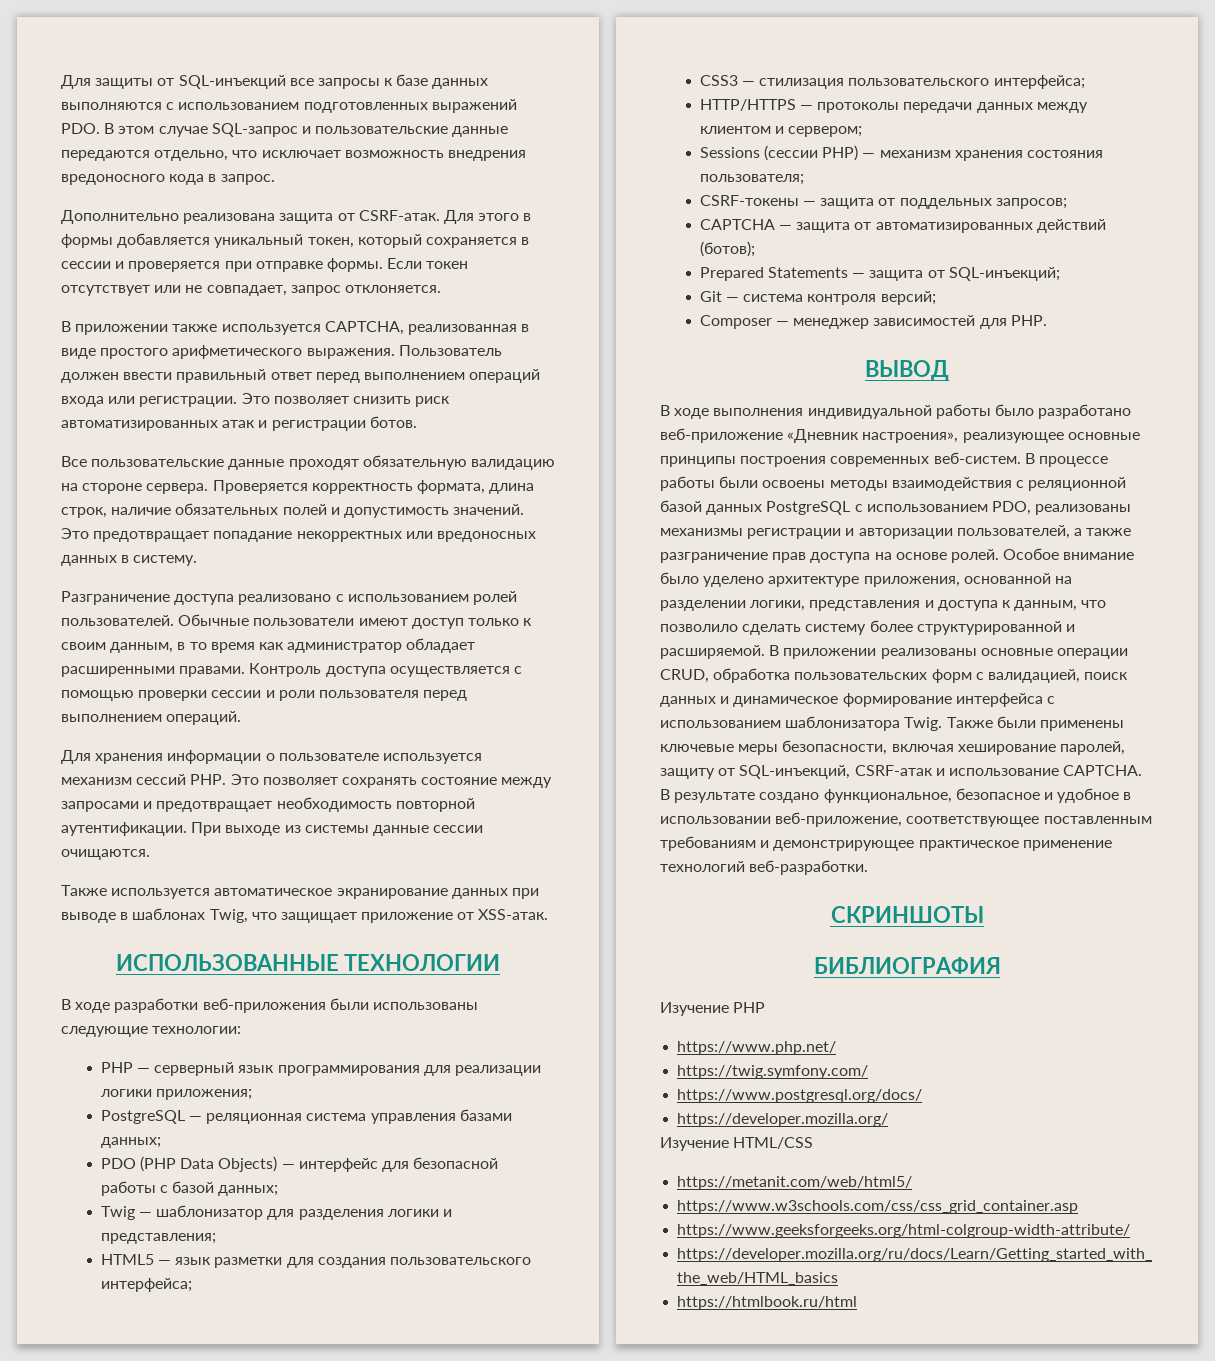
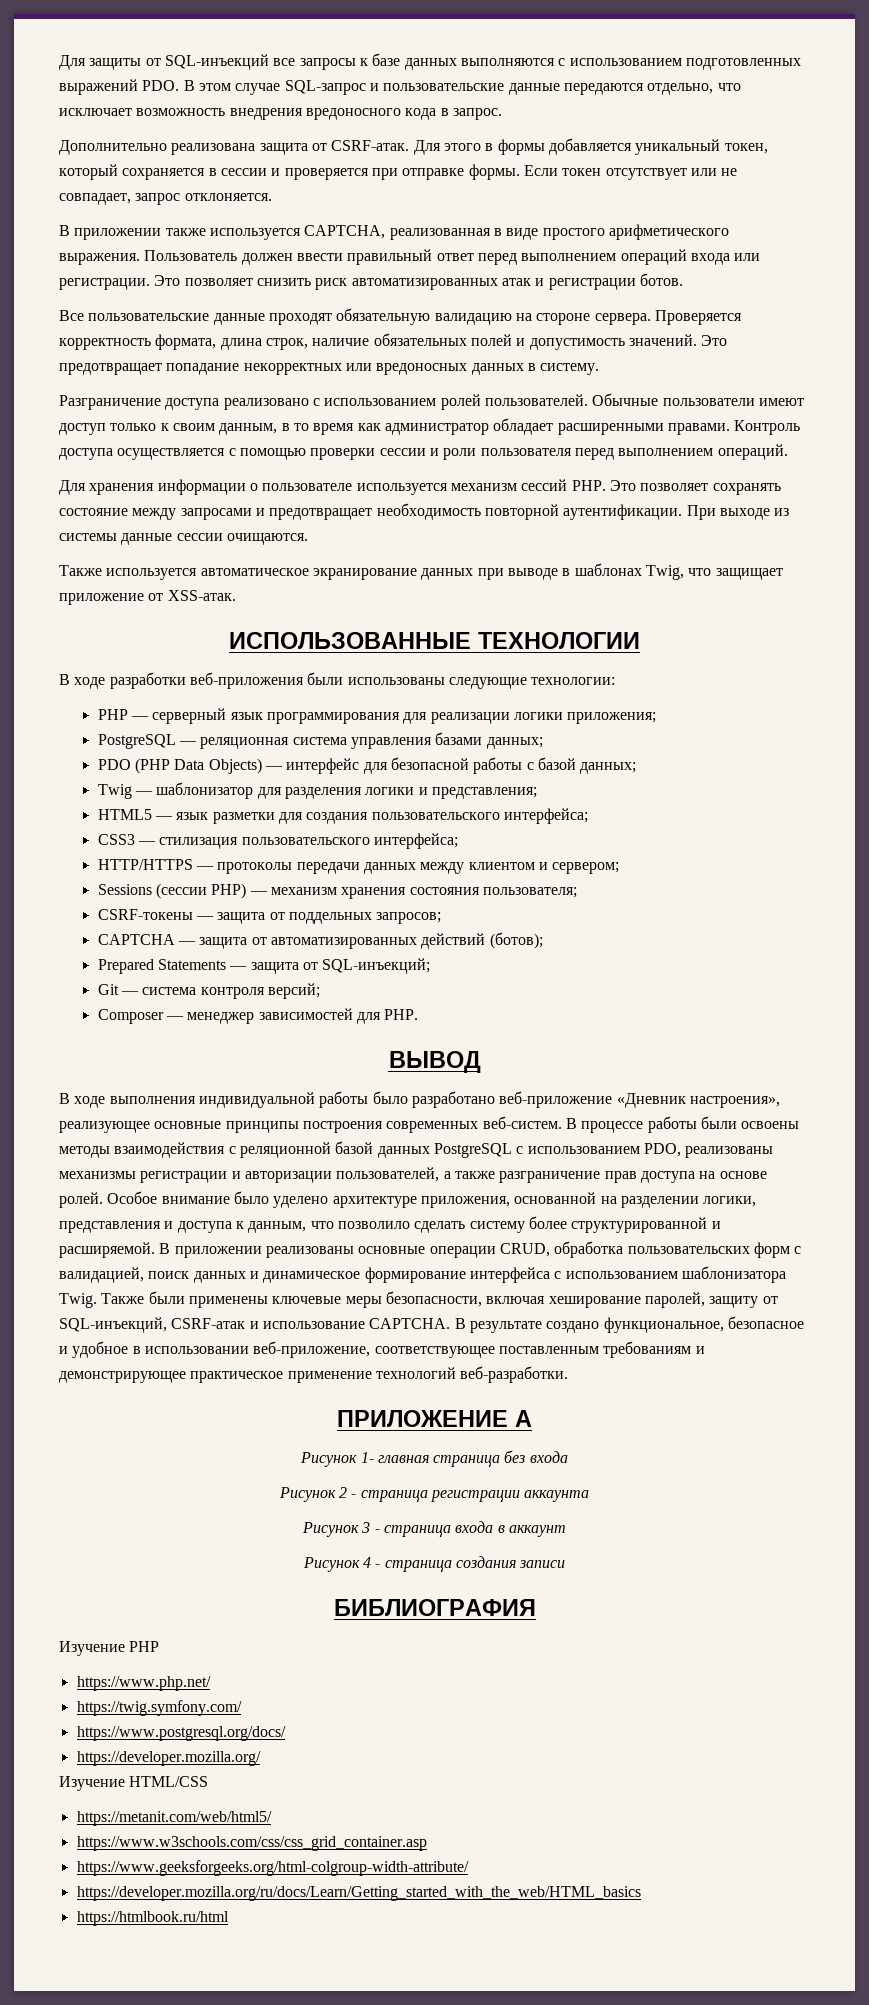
[830,906,984,923] СКРИНШОТЫ -> [337,1410,532,1427] [300,1450,568,1467] [278,1487,590,1502] [302,1521,566,1537] [302,1556,566,1572] ПРИЛОЖЕНИЕ А // Рисунок 1- главная страница без входа // Рисунок 2 - страница регистрации аккаунта // Рисунок 3 - страница входа в аккаунт // Рисунок 4 - страница создания записи

